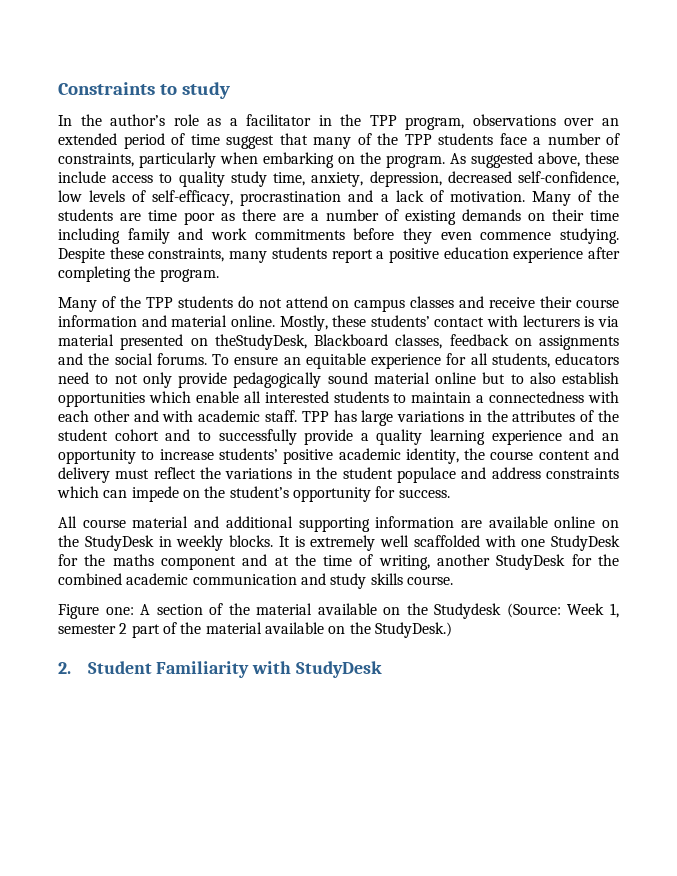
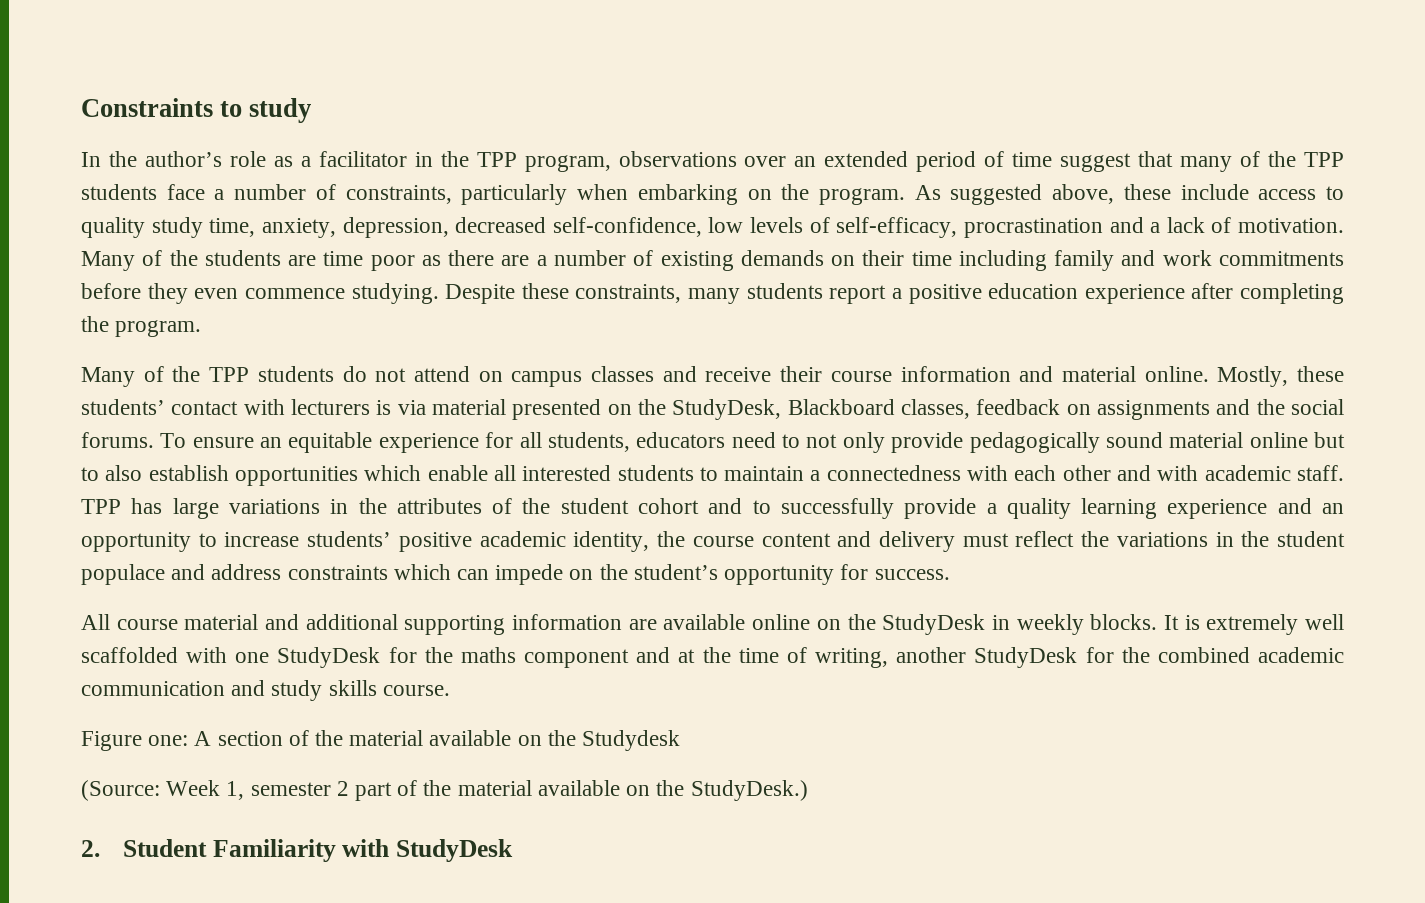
[214,334,307,350] theStudyDesk, -> [638,399,782,420] the StudyDesk,
(502, 611) none -> (681, 740) //

